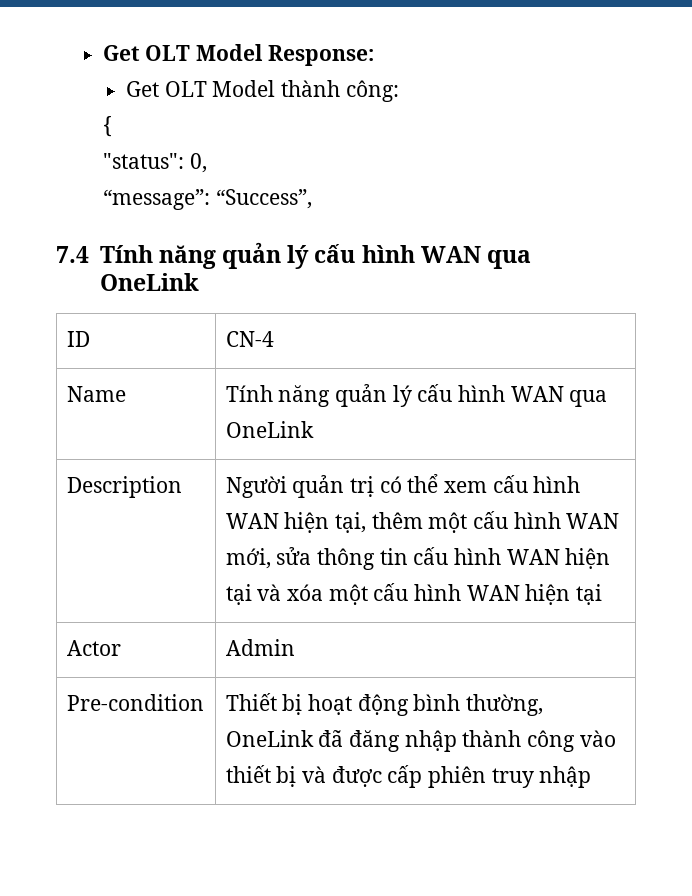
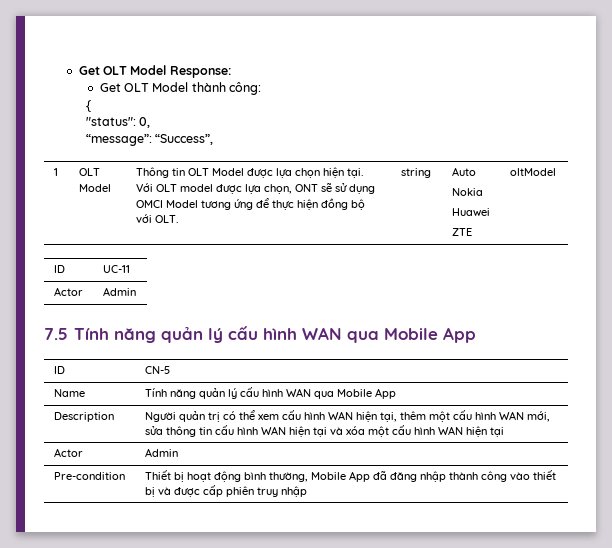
[56,242,531,269] [99,273,199,291] [66,331,90,347] [225,331,274,347] // 7.4 Tính năng quản lý cấu hình WAN qua OneLink // ID | CN-4 -> [53,168,58,176] [78,168,100,176] [78,184,111,192] [135,167,363,178] [135,183,375,194] [135,198,365,210] [135,214,178,223] [400,168,431,178] [451,167,476,176] [451,188,483,196] [451,208,490,216] [451,228,472,236] [509,168,556,176] [53,265,65,273] [102,265,130,273] [53,287,83,296] [102,287,136,296] [44,326,477,343] [53,366,65,374] [144,366,170,374] // 1 | OLT Model | Thông tin OLT Model được lựa chọn hiện tại. Với OLT model được lựa chọn, ONT sẽ sử dụng OMCI Model tương ứng để thực hiện đồng bộ với OLT. | string | Auto // Nokia // Huawei // ZTE | oltModel // ID | UC-11 // Actor | Admin // 7.5 Tính năng quản lý cấu hình WAN qua Mobile App // ID | CN-5
[225,421,314,438] OneLink -> [336,388,396,399] Mobile App
[225,730,314,747] OneLink -> [310,471,370,482] Mobile App

